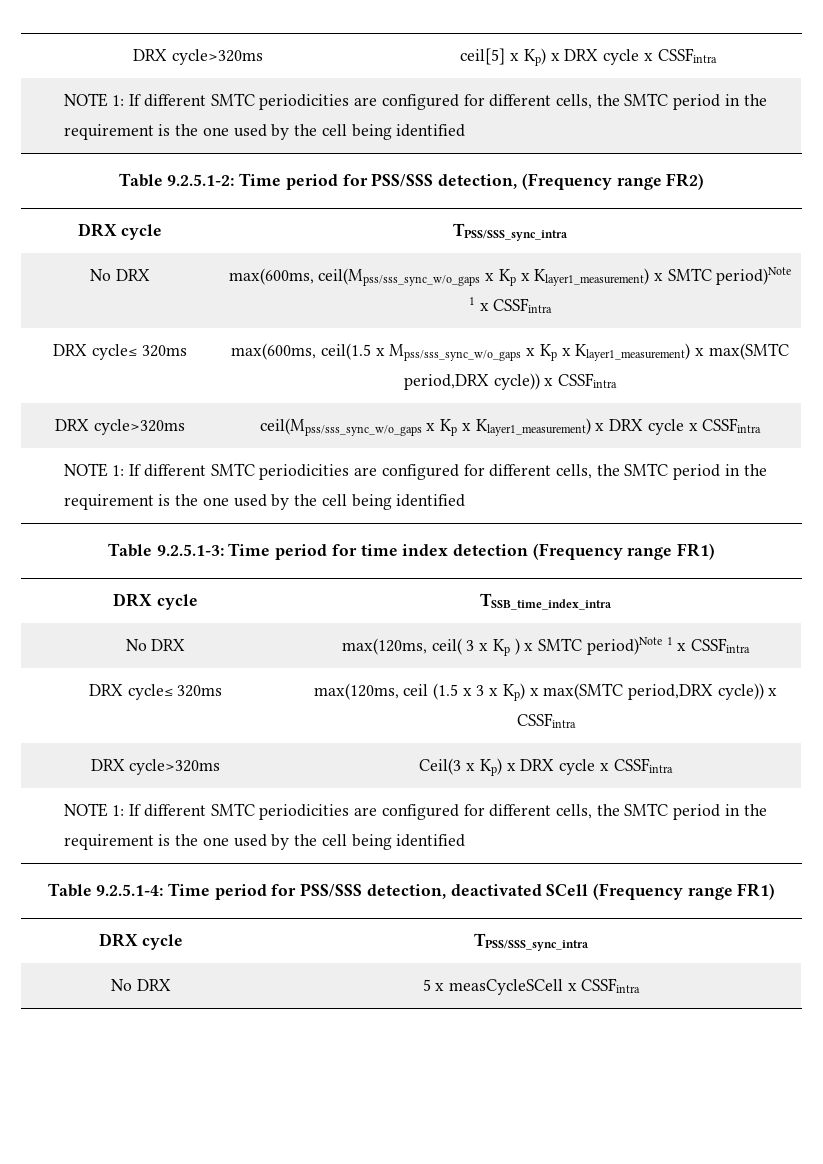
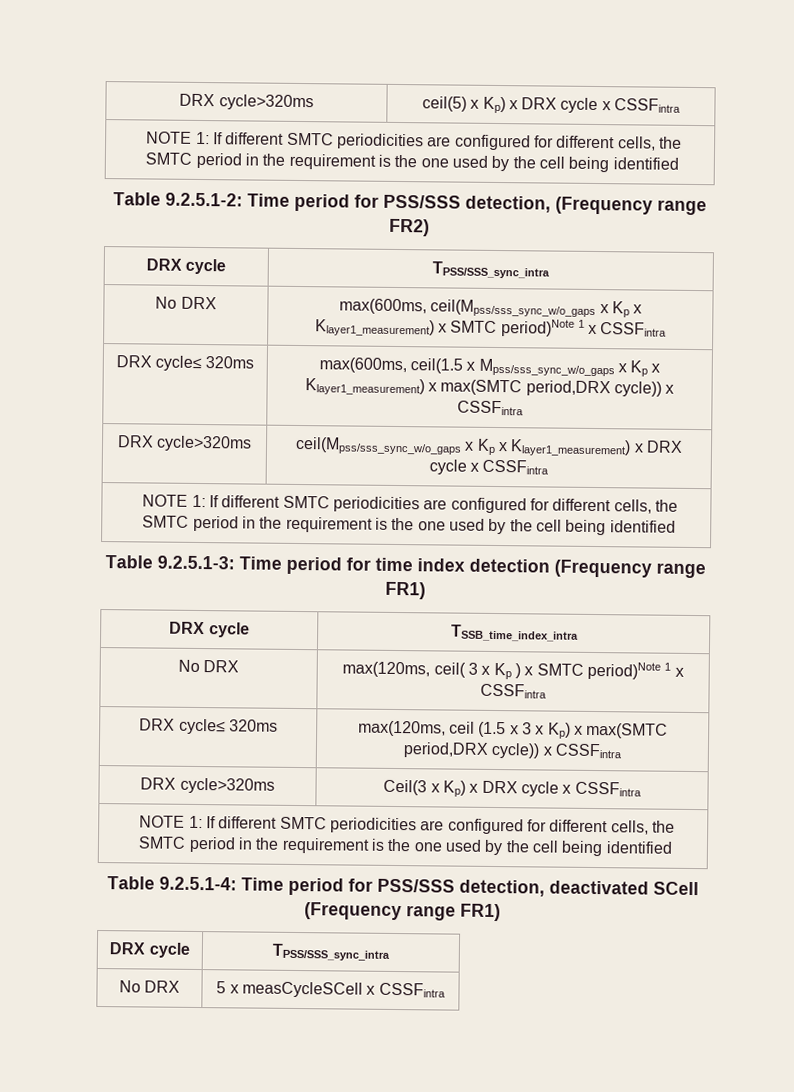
[133,49,263,65] [460,48,506,65] DRX cycle>320ms | ceil[5] -> [179,93,314,111] [421,96,467,112] DRX cycle>320ms | ceil(5)

